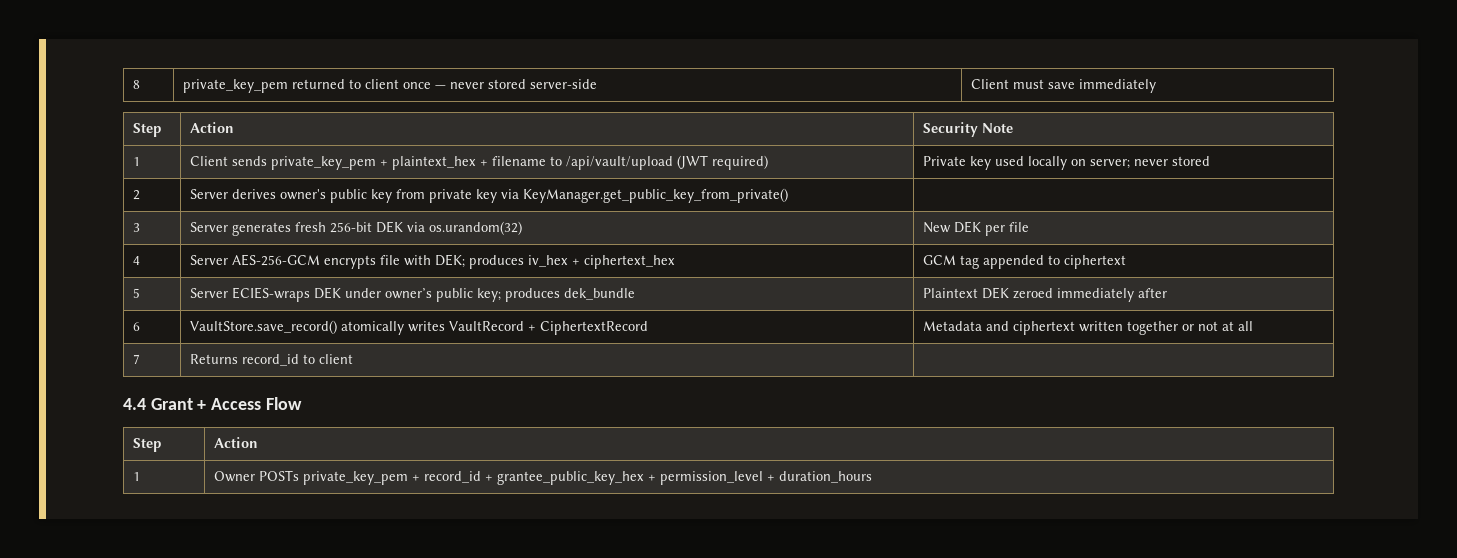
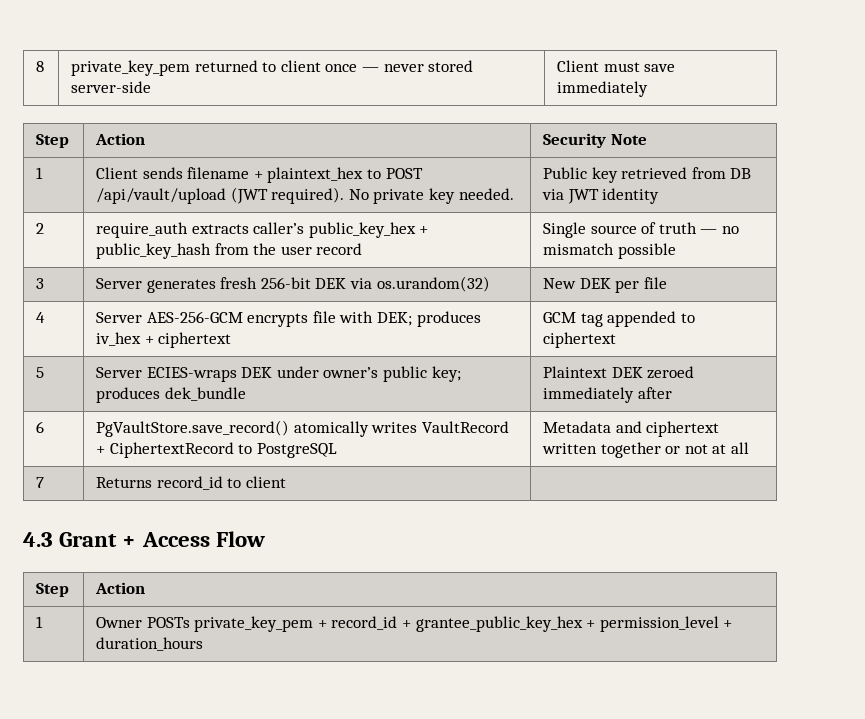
[271,156,377,170] private_key_pem -> [187,167,250,179] filename
[480,155,769,170] [923,156,1211,170] [133,190,141,200] [190,188,789,203] + filename to /api/vault/upload (JWT required) | Private key used locally on server; never stored // 2 | Server derives owner's public key from private key via KeyManager.get_public_key_from_private() | -> [367,168,423,179] [96,187,514,204] [543,167,752,183] [542,188,660,204] [36,223,45,234] [96,222,429,238] [96,243,363,259] [543,222,740,238] [543,243,676,259] to POST /api/vault/upload (JWT required). No private key needed. | Public key retrieved from DB via JWT identity // 2 | require_auth extracts caller’s public_key_hex + public_key_hash from the user record | Single source of truth — no mismatch possible
[584,255,676,269] ciphertext_hex -> [158,332,232,348] ciphertext
[190,320,338,334] VaultStore.save_record() -> [96,420,290,437] PgVaultStore.save_record()
(649, 328) none -> [238,443,337,458] to PostgreSQL
[123,398,146,410] 4.4 -> [23,532,53,547] 4.3

